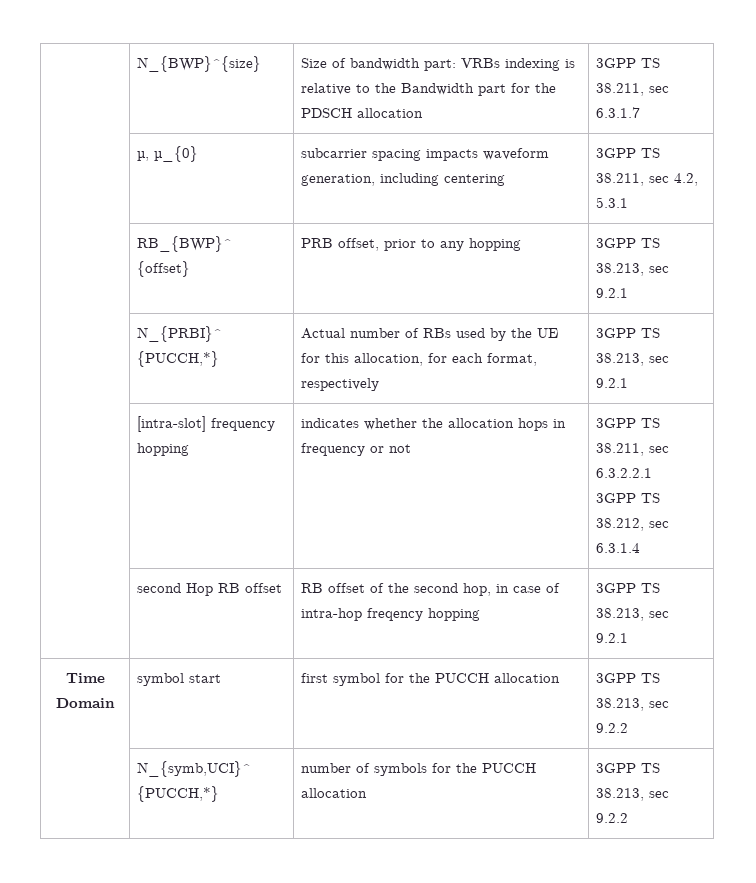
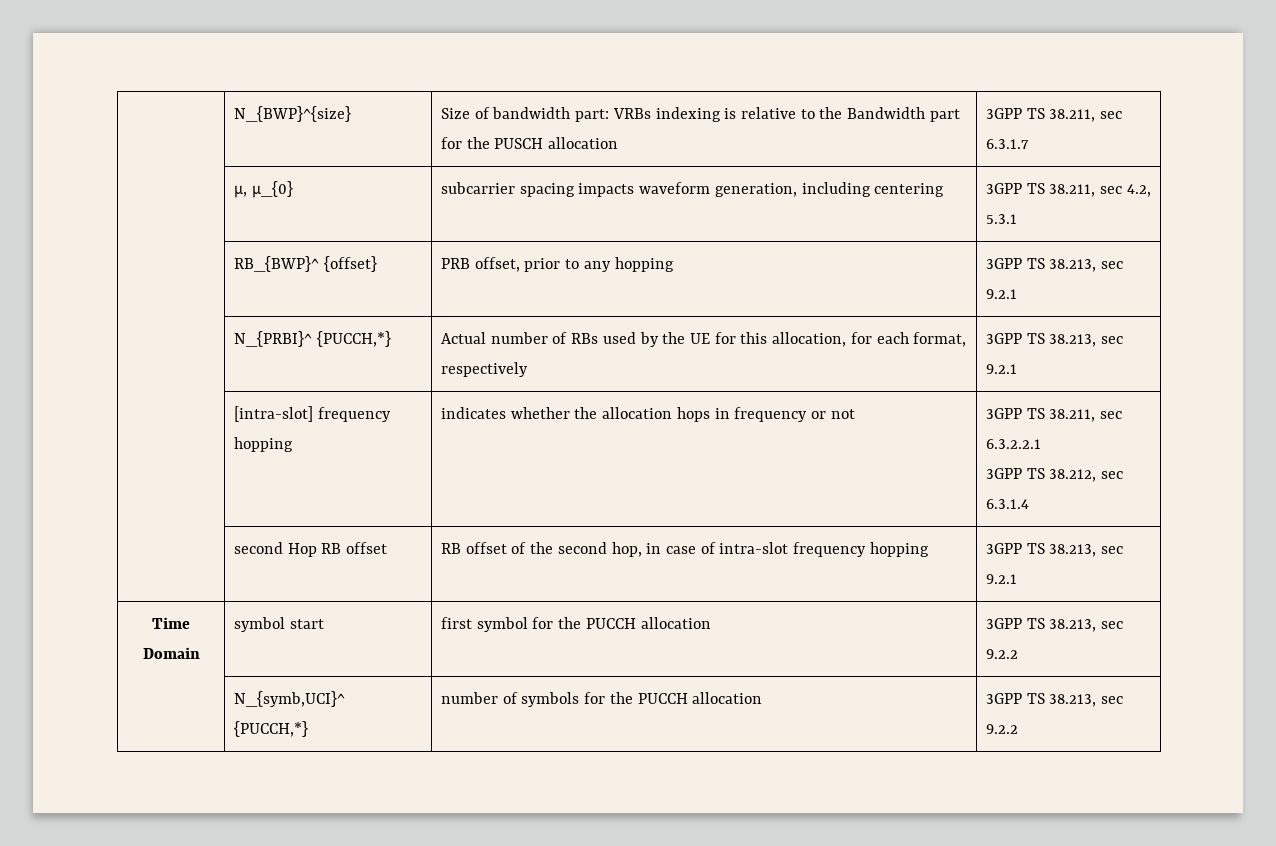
[301,108,353,118] PDSCH -> [494,138,544,149] PUSCH
[301,608,424,621] intra-hop freqency -> [719,542,867,557] intra-slot frequency

